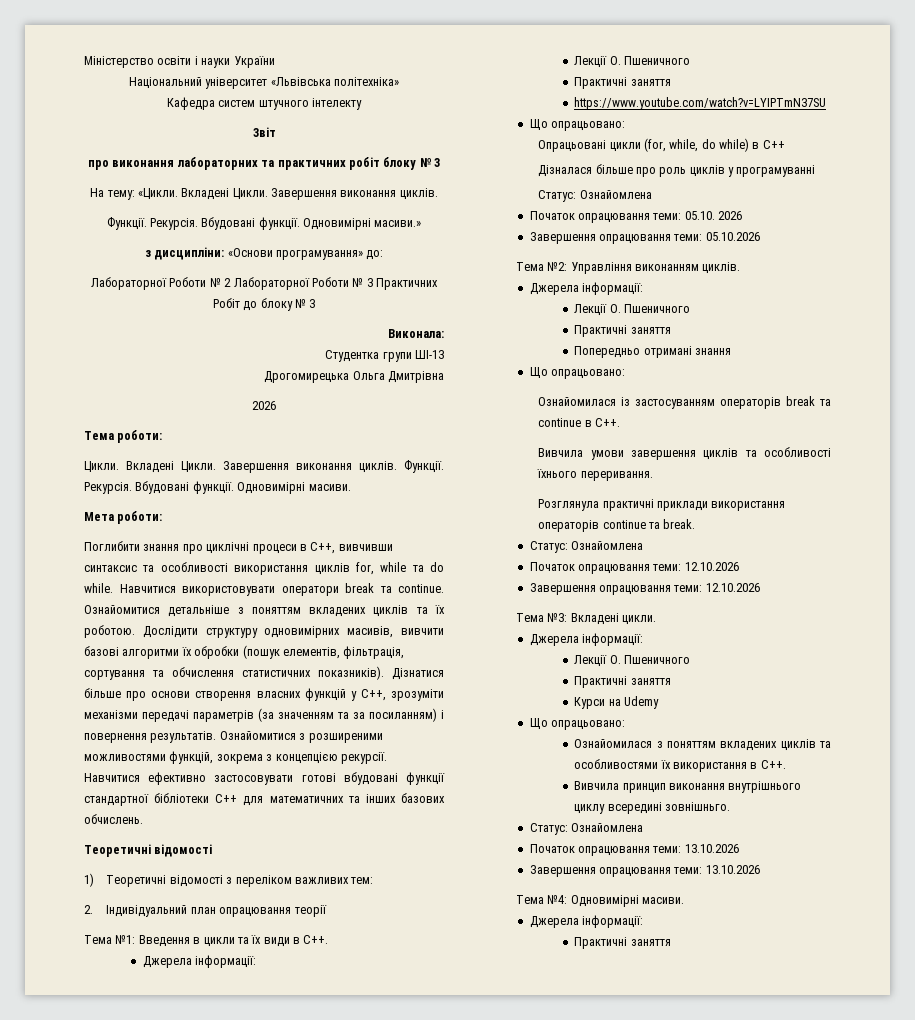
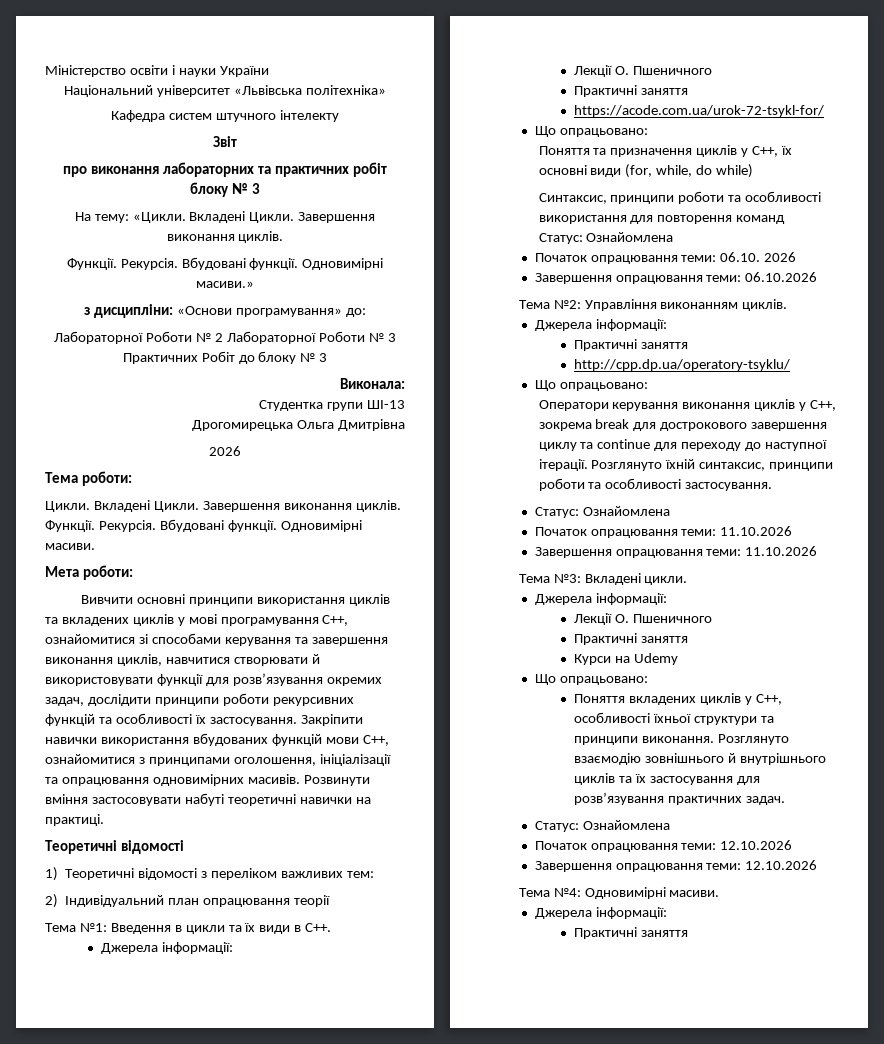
[84,541,393,554] [84,562,444,575] [84,583,444,596] [84,605,445,617] [84,625,444,638] [84,645,405,659] [84,666,444,680] [84,688,444,701] [84,708,444,722] [84,731,383,743] [84,751,387,764] [84,772,445,785] [84,793,446,806] [84,814,143,824] Поглибити знання про циклічні процеси в С++, вивчивши синтаксис та особливості використання циклів for, while та do while. Навчитися використовувати оператори break та continue. Ознайомитися детальніше з поняттям вкладених циклів та їх роботою. Дослідити структуру одновимірних масивів, вивчити базові алгоритми їх обробки (пошук елементів, фільтрація, сортування та обчислення статистичних показників). Дізнатися більше про основи створення власних функцій у С++, зрозуміти механізми передачі параметрів (за значенням та за посиланням) і повернення результатів. Ознайомитися з розширеними можливостями функцій, зокрема з концепцією рекурсії. Навчитися ефективно застосовувати готові вбудовані функції стандартної бібліотеки С++ для математичних та інших базових обчислень. -> [81,594,390,606] [45,614,349,626] [45,633,388,646] [45,654,320,666] [45,673,382,686] [45,693,354,706] [45,713,363,726] [45,733,389,746] [45,754,391,766] [45,774,370,786] [45,793,371,806] [45,814,104,826] Вивчити основні принципи використання циклів та вкладених циклів у мові програмування С++, ознайомитися зі способами керування та завершення виконання циклів, навчитися створювати й використовувати функції для розв’язування окремих задач, дослідити принципи роботи рекурсивних функцій та особливості їх застосування. Закріпити навички використання вбудованих функцій мови С++, ознайомитися з принципами оголошення, ініціалізації та опрацювання одновимірних масивів. Розвинути вміння застосовувати набуті теоретичні навички на практиці.
[84,905,93,914] 2. -> [45,894,58,908] 2)
[574,97,827,110] [529,119,625,131] [538,138,785,152] [538,164,816,177] [538,190,652,202] [529,211,715,223] https://www.youtube.com/watch?v=LYIPTmN37SU // Що опрацьовано: // Опрацьовані цикли (for, while, do while) в C++ // Дізналася більше про роль циклів у програмуванні // Статус: Ознайомлена // Початок опрацювання теми: 05.10. -> [574,105,825,117] [534,126,648,137] [538,145,792,157] [538,164,754,178] [538,191,822,204] [538,215,786,224] [538,232,674,244] [534,252,761,264] https://acode.com.ua/urok-72-tsykl-for/ // Що опрацьовано: // Поняття та призначення циклів у С++, їх основні види (for, while, do while) // Синтаксис, принципи роботи та особливості використання для повторення команд // Статус: Ознайомлена // Початок опрацювання теми: 06.10.
[705,232,760,241] 05.10.2026 -> [745,272,818,282] 06.10.2026
[574,304,691,316] [574,325,671,337] [574,346,732,358] [529,367,625,379] [538,396,831,409] [538,418,620,427] [538,447,831,460] [537,469,653,481] [538,499,786,511] [538,519,696,532] [529,541,643,553] [529,562,739,574] [529,583,760,595] // Лекції О. Пшеничного // Практичні заняття // Попередньо отримані знання // Що опрацьовано: // Ознайомилася із застосуванням операторів break та continue в C++. // Вивчила умови завершення циклів та особливості їхнього переривання. // Розглянула практичні приклади використання операторів continue та break. // Статус: Ознайомлена // Початок опрацювання теми: 12.10.2026 // Завершення опрацювання теми: 12.10.2026 -> [574,339,689,351] [574,359,791,371] [534,380,648,391] [538,399,837,411] [538,419,828,431] [538,439,827,451] [538,459,834,471] [538,478,773,491] [534,506,670,518] [534,526,793,538] [534,546,818,558] // Практичні заняття // http://cpp.dp.ua/operatory-tsyklu/ // Що опрацьовано: // Оператори керування виконання циклів у С++, зокрема break для дострокового завершення циклу та continue для переходу до наступної ітерації. Розглянуто їхній синтаксис, принципи роботи та особливості застосування. // Статус: Ознайомлена // Початок опрацювання теми: 11.10.2026 // Завершення опрацювання теми: 11.10.2026
[574,739,831,751] [574,759,786,772] [574,781,802,793] [574,802,731,814] [529,823,643,835] [529,844,739,856] [529,865,760,877] Ознайомилася з поняттям вкладених циклів та особливостями їх використання в C++. // Вивчила принцип виконання внутрішнього циклу всередині зовнішньго. // Статус: Ознайомлена // Початок опрацювання теми: 13.10.2026 // Завершення опрацювання теми: 13.10.2026 -> [574,693,782,705] [574,712,775,725] [574,734,790,745] [574,753,827,765] [574,773,760,785] [574,792,786,805] [534,820,670,832] [534,840,793,852] [534,860,818,872] Поняття вкладених циклів у С++, особливості їхньої структури та принципи виконання. Розглянуто взаємодію зовнішнього й внутрішнього циклів та їх застосування для розвʼязування практичних задач. // Статус: Ознайомлена // Початок опрацювання теми: 12.10.2026 // Завершення опрацювання теми: 12.10.2026

